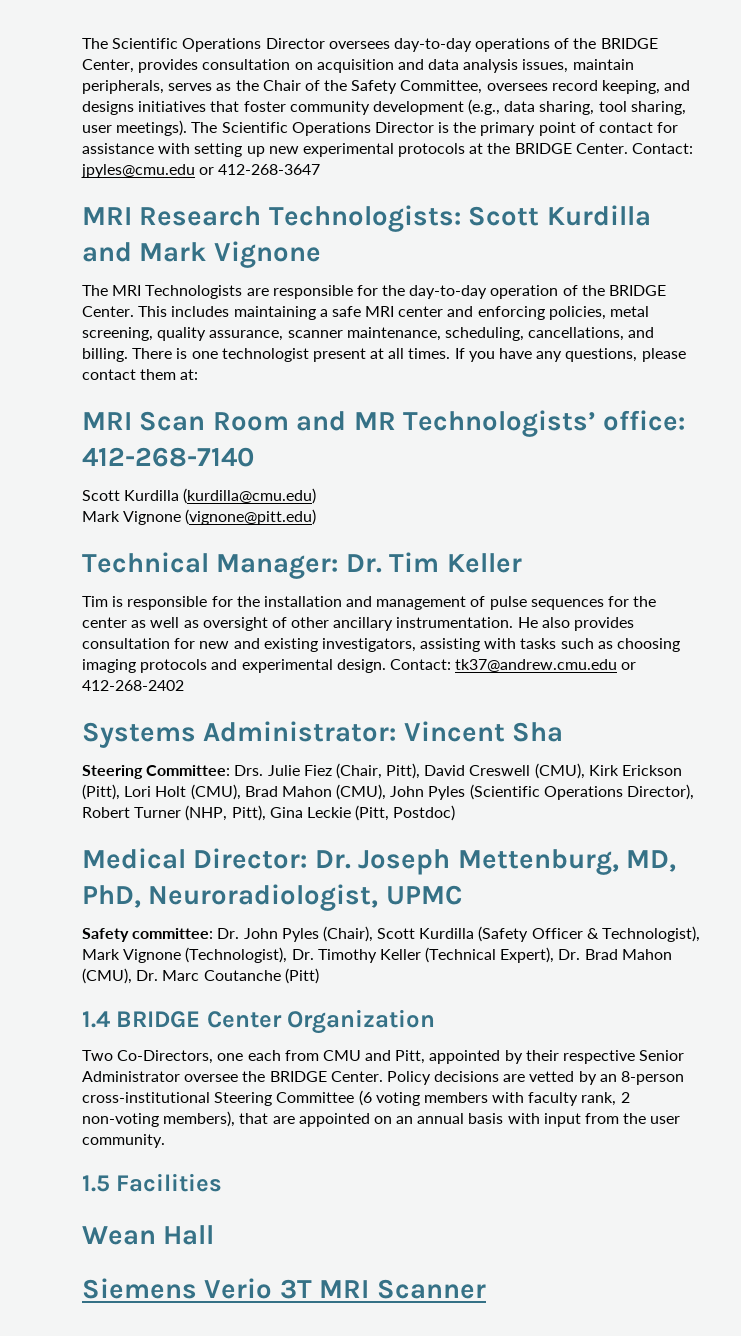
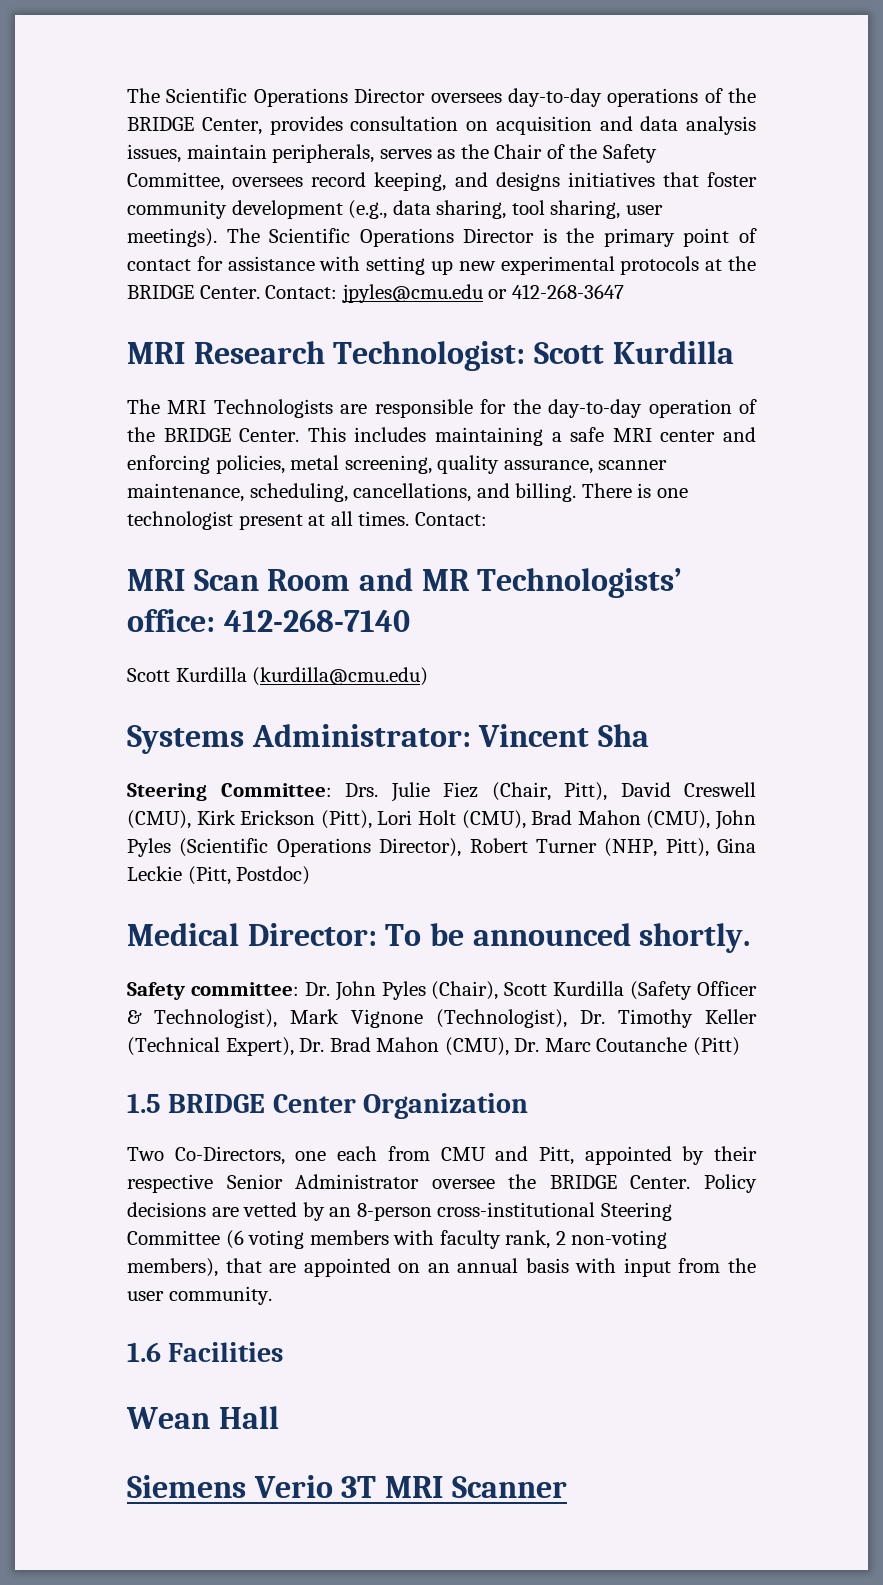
[268,205,651,232] [82,241,321,268] Technologists: Scott Kurdilla and Mark Vignone -> [333,341,734,371] Technologist: Scott Kurdilla
[454,348,686,362] [82,369,199,380] If you have any questions, please contact them at: -> [414,512,487,526] Contact:
[82,509,317,525] [82,552,522,579] [82,596,657,610] [82,617,635,631] [82,638,681,652] [82,659,637,673] [82,680,184,691] // Mark Vignone (vignone@pitt.edu) // Technical Manager: Dr. Tim Keller // Tim is responsible for the installation and management of pulse sequences for the center as well as oversight of other ancillary instrumentation. He also provides consultation for new and existing investigators, assisting with tasks such as choosing imaging protocols and experimental design. Contact: tk37@andrew.cmu.edu or 412-268-2402 -> (429, 676) none
[314,849,677,875] [82,884,462,911] Dr. Joseph Mettenburg, MD, PhD, Neuroradiologist, UPMC -> [385,923,751,953] To be announced shortly.
[82,1011,110,1028] 1.4 -> [127,1093,161,1113] 1.5
[82,1175,110,1192] 1.5 -> [127,1342,161,1362] 1.6

